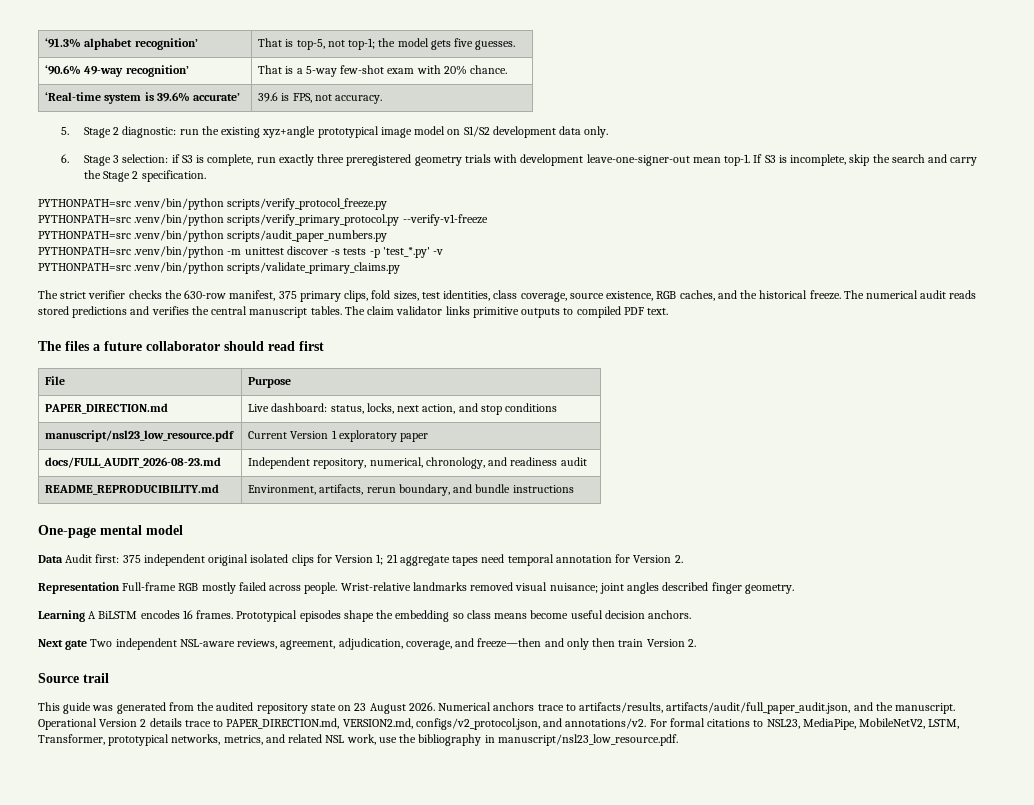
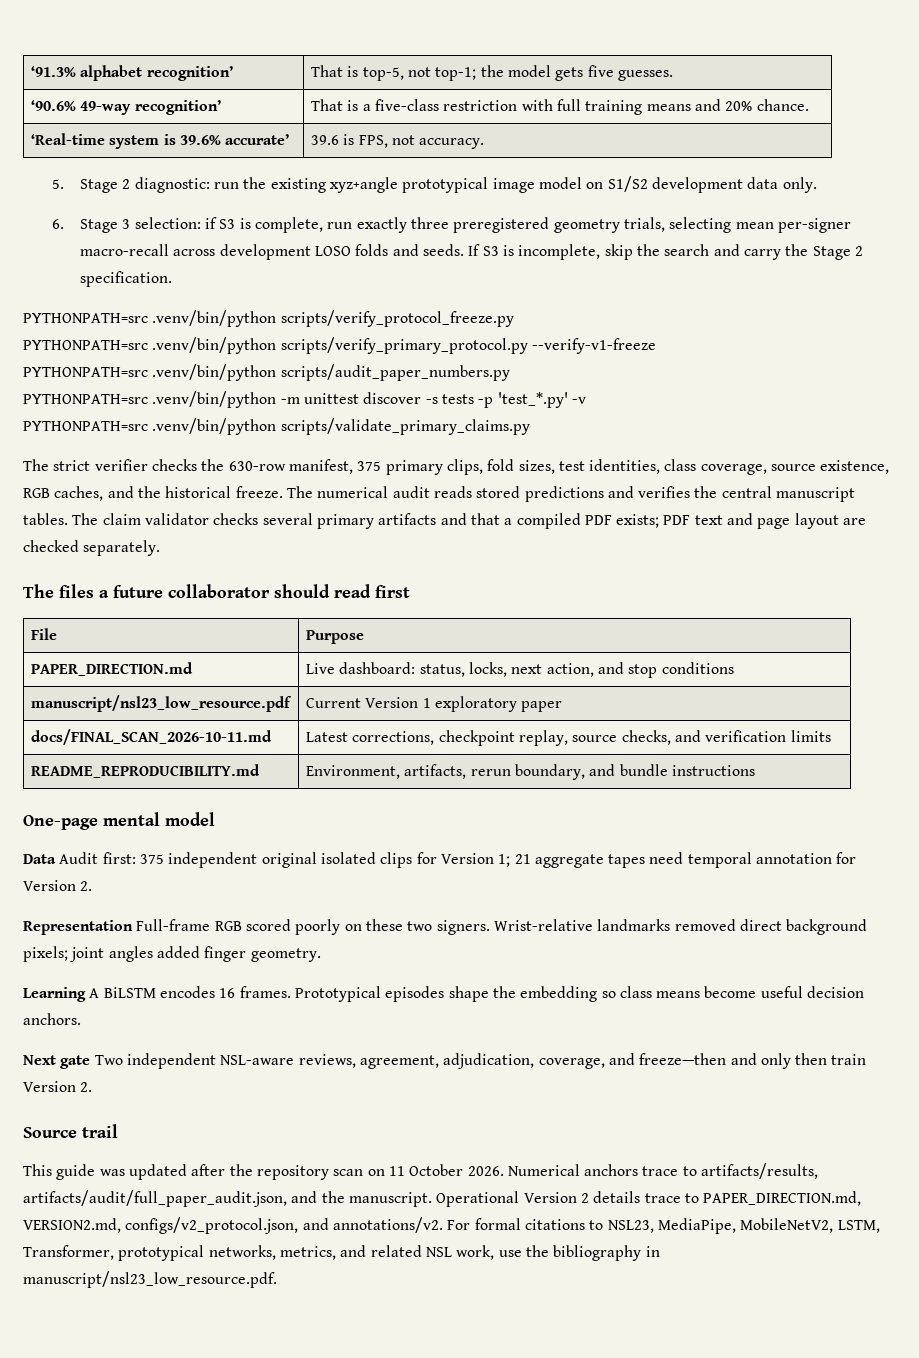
[305,65,441,77] 5-way few-shot exam with -> [374,99,721,115] five-class restriction with full training means and
[464,154,751,166] trials with development leave-one-signer-out mean top-1. -> [623,217,851,233] [80,244,464,260] trials, selecting mean per-signer macro-recall across development LOSO folds and seeds.
[445,306,669,318] links primitive outputs to compiled PDF text. -> [213,513,867,529] [23,540,161,556] checks several primary artifacts and that a compiled PDF exists; PDF text and page layout are checked separately.
[45,457,222,468] [248,457,587,469] docs/FULL_AUDIT_2026-08-23.md | Independent repository, numerical, chronology, and readiness audit -> [30,729,272,745] [305,730,831,746] docs/FINAL_SCAN_2026-10-11.md | Latest corrections, checkpoint replay, source checks, and verification limits
[201,582,598,594] mostly failed across people. Wrist-relative landmarks removed visual nuisance; -> [245,919,868,935] [23,946,68,962] scored poorly on these two signers. Wrist-relative landmarks removed direct background pixels;
[662,582,709,591] described -> [156,946,200,958] added
[116,702,406,714] generated from the audited repository state on 23 August -> [128,1164,464,1180] updated after the repository scan on 11 October

